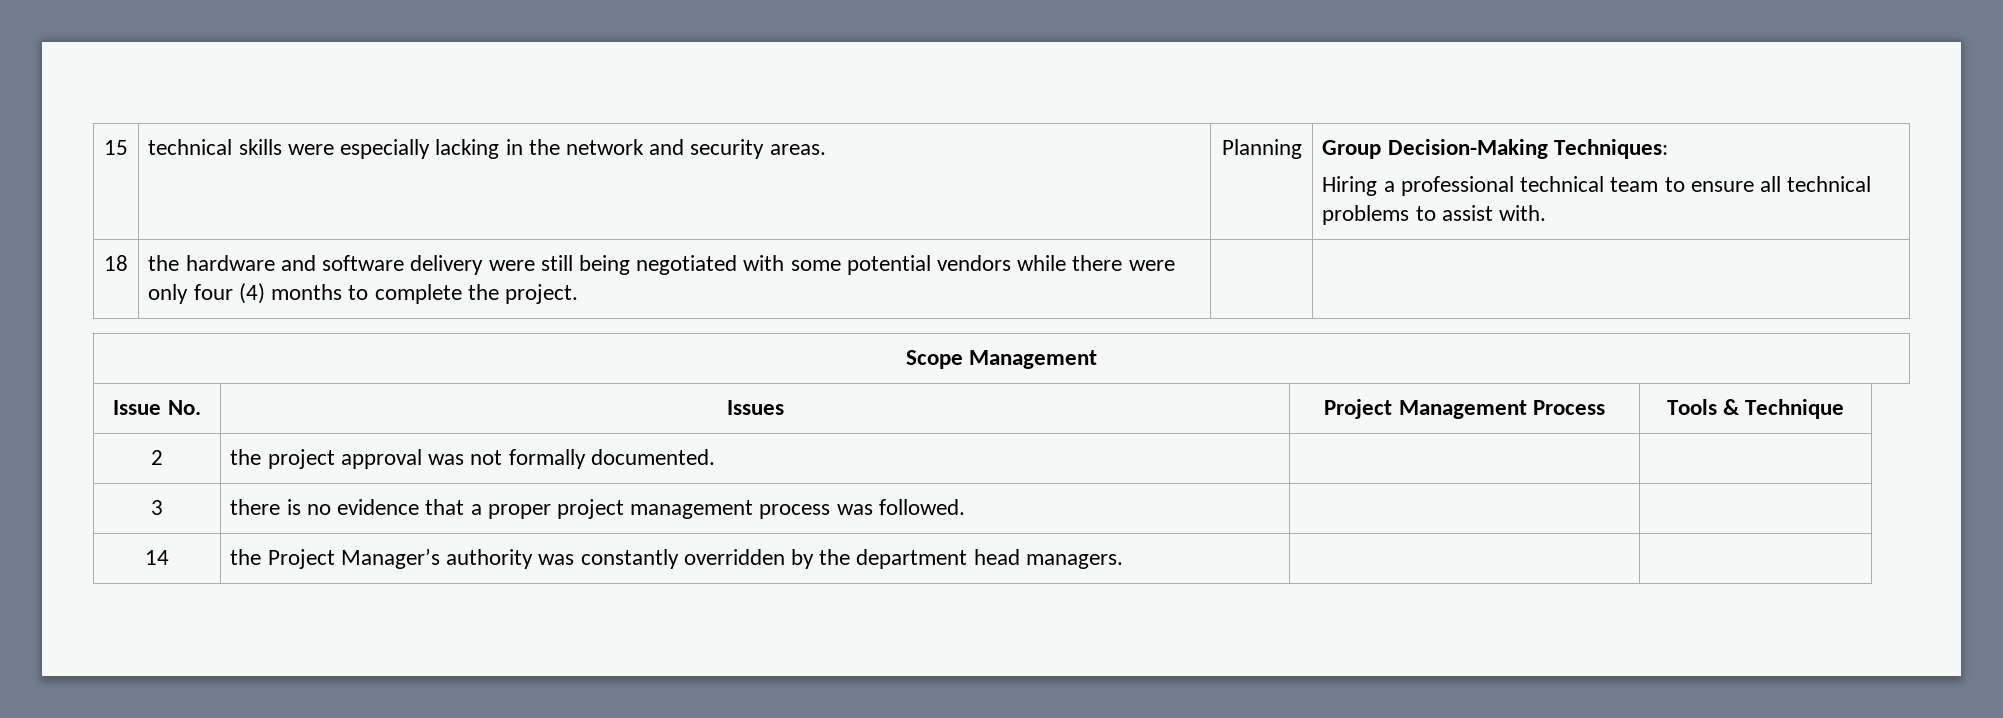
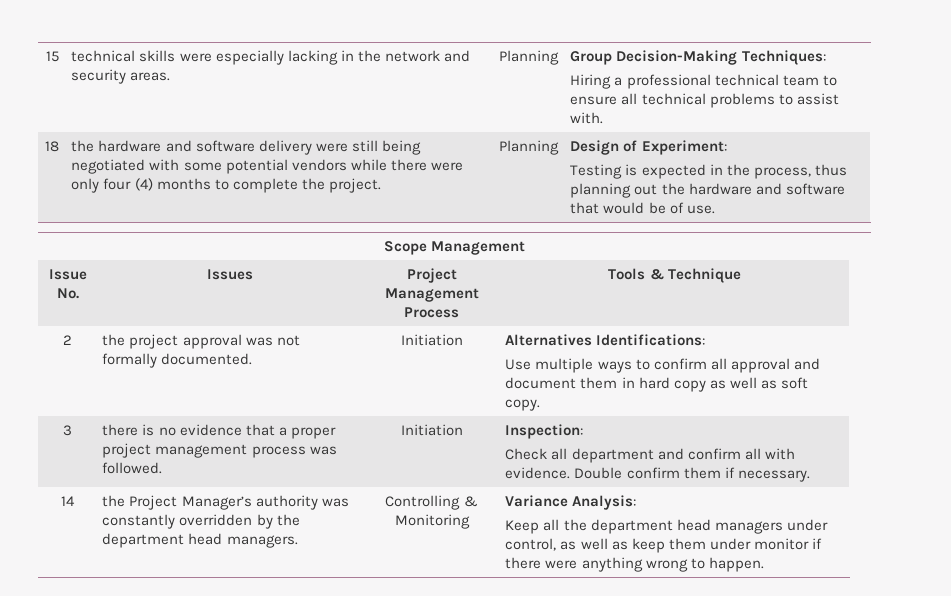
(578, 294) | -> [498,140,559,155] [570,140,727,155] [570,164,847,179] [570,183,845,198] [570,202,715,214] Planning | Design of Experiment: // Testing is expected in the process, thus planning out the hardware and software that would be of use.
(715, 457) | -> [400,334,463,346] [505,334,706,346] [505,358,820,373] [505,377,808,392] [505,399,541,411] Initiation | Alternatives Identifications: // Use multiple ways to confirm all approval and document them in hard copy as well as soft copy.
(965, 507) | -> [400,424,463,436] [505,424,584,439] [505,448,795,463] [505,467,810,482] Initiation | Inspection: // Check all department and confirm all with evidence. Double confirm them if necessary.
(1123, 561) | -> [385,495,478,510] [394,514,470,529] [505,495,637,510] [505,519,828,534] [505,538,822,553] [505,557,764,572] Controlling & Monitoring | Variance Analysis: // Keep all the department head managers under control, as well as keep them under monitor if there were anything wrong to happen.

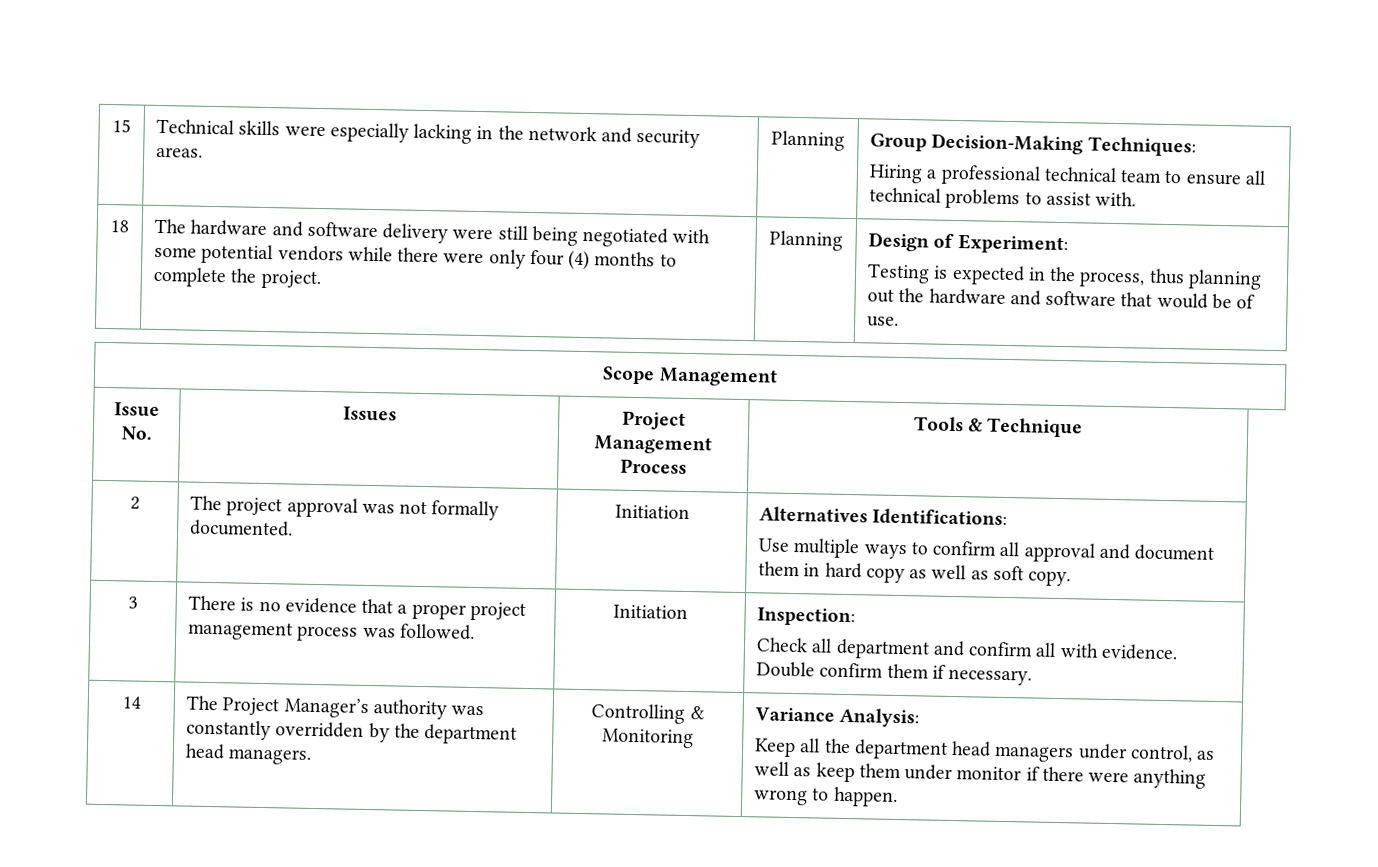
[71,50,136,62] technical -> [156,118,235,135] Technical
[71,140,95,152] the -> [154,218,187,234] The
[102,334,126,346] the -> [190,495,223,511] The
[102,424,139,436] there -> [188,595,237,611] There
[102,495,126,507] the -> [186,695,219,711] The

